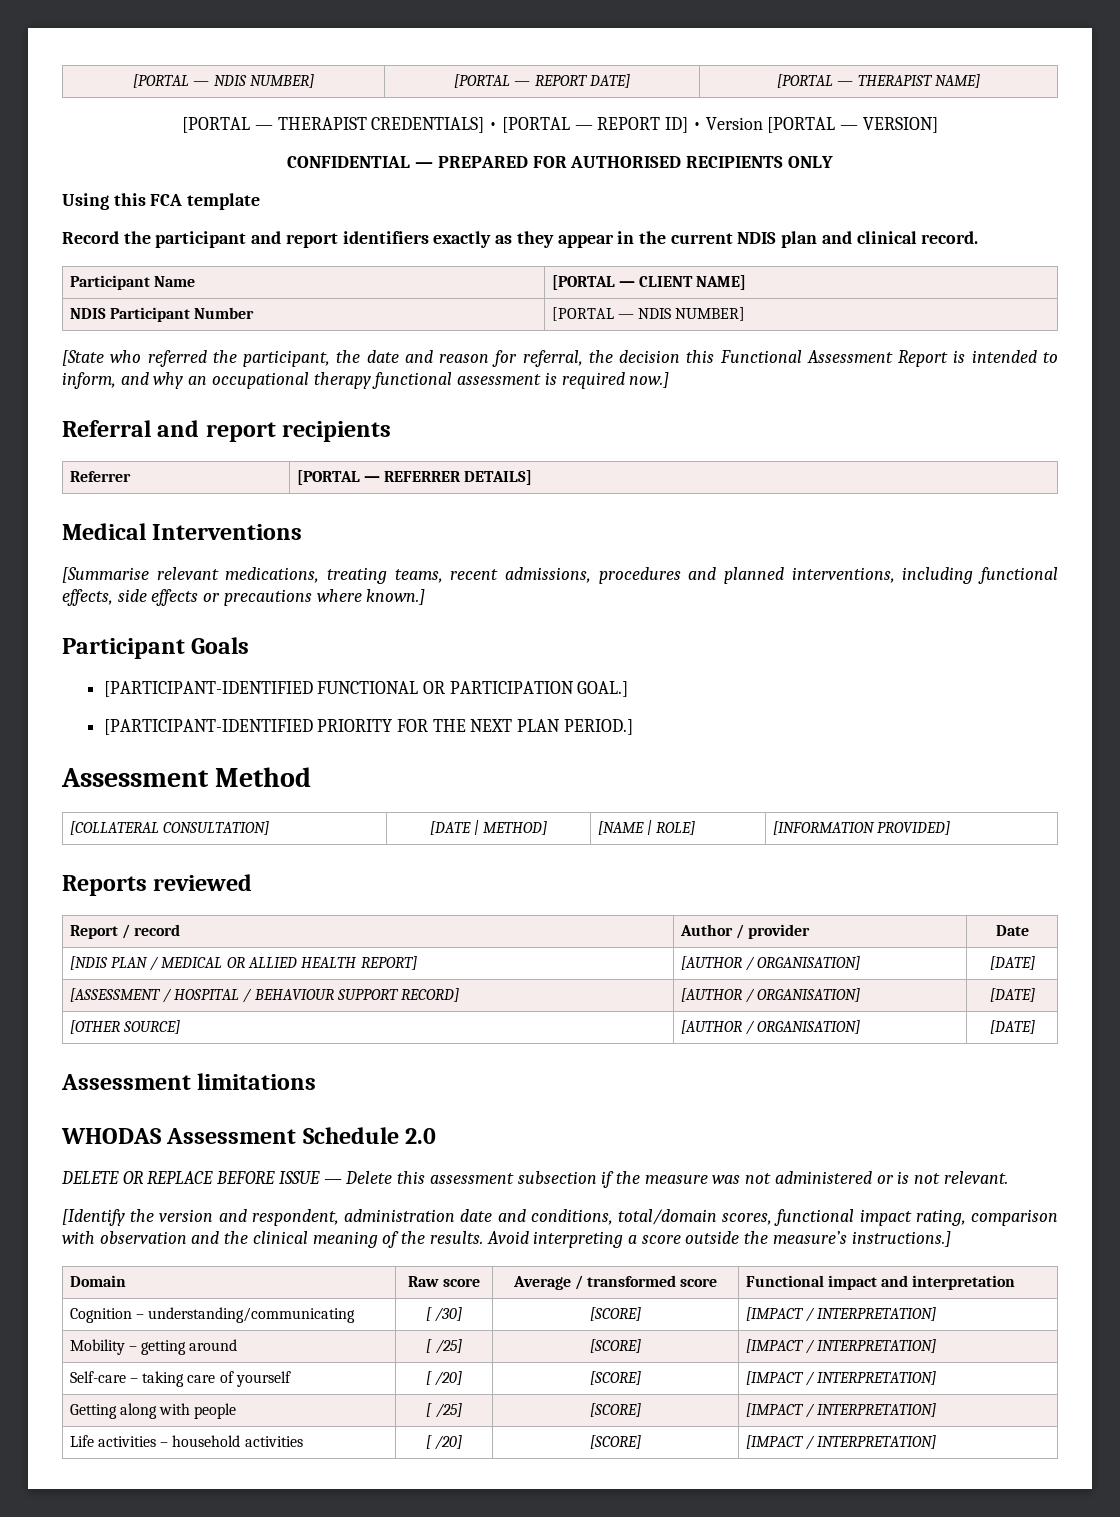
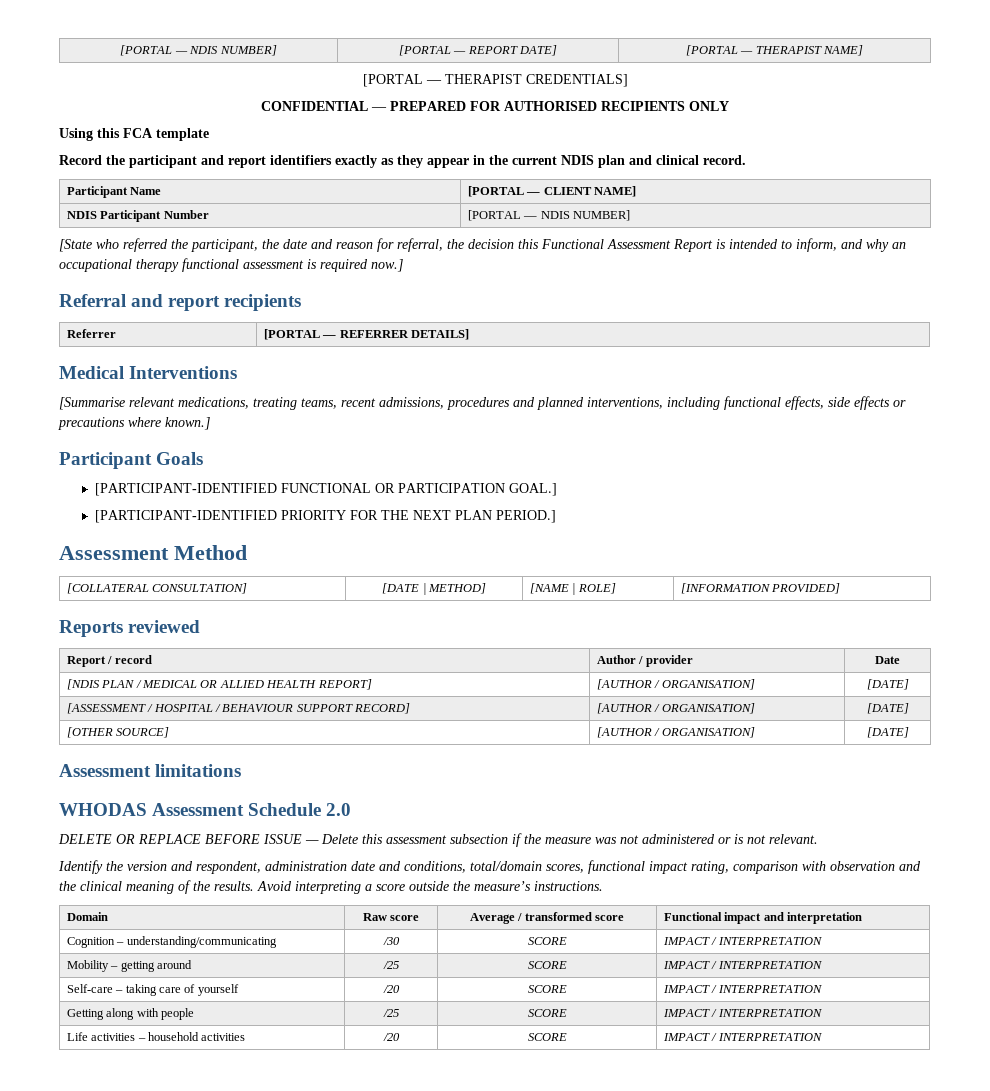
[489,117,938,133] • [PORTAL — REPORT ID] • Version [PORTAL — VERSION] -> (628, 80) none
[62,1209,125,1226] [Identify -> [58,860,103,874] Identify
[851,1231,951,1247] instructions.] -> [534,881,603,891] instructions.
[425,1307,463,1322] [589,1307,641,1321] [745,1307,937,1322] [69,1339,238,1355] [426,1339,462,1354] [589,1339,641,1353] [745,1339,937,1354] [ /30] | [SCORE] | [IMPACT / INTERPRETATION] // Mobility – getting around | [ /25] | [SCORE] | [IMPACT / INTERPRETATION] -> [382,937,400,945] [527,937,567,945] [662,937,822,945] [66,960,193,972] [382,961,399,969] [527,961,567,969] [662,961,822,969] /30 | SCORE | IMPACT / INTERPRETATION // Mobility – getting around | /25 | SCORE | IMPACT / INTERPRETATION
[425,1371,463,1386] [589,1371,641,1385] [745,1371,937,1386] [69,1403,237,1419] [426,1403,462,1418] [589,1403,641,1417] [745,1403,937,1418] [ /20] | [SCORE] | [IMPACT / INTERPRETATION] // Getting along with people | [ /25] | [SCORE] | [IMPACT / INTERPRETATION] -> [382,985,400,993] [527,985,567,993] [662,985,822,993] [66,1008,195,1020] [382,1009,399,1017] [527,1009,567,1017] [662,1009,822,1017] /20 | SCORE | IMPACT / INTERPRETATION // Getting along with people | /25 | SCORE | IMPACT / INTERPRETATION
[425,1435,463,1450] [589,1435,641,1449] [745,1435,937,1450] [ /20] | [SCORE] | [IMPACT / INTERPRETATION] -> [382,1033,400,1041] [527,1033,567,1041] [662,1033,822,1041] /20 | SCORE | IMPACT / INTERPRETATION

